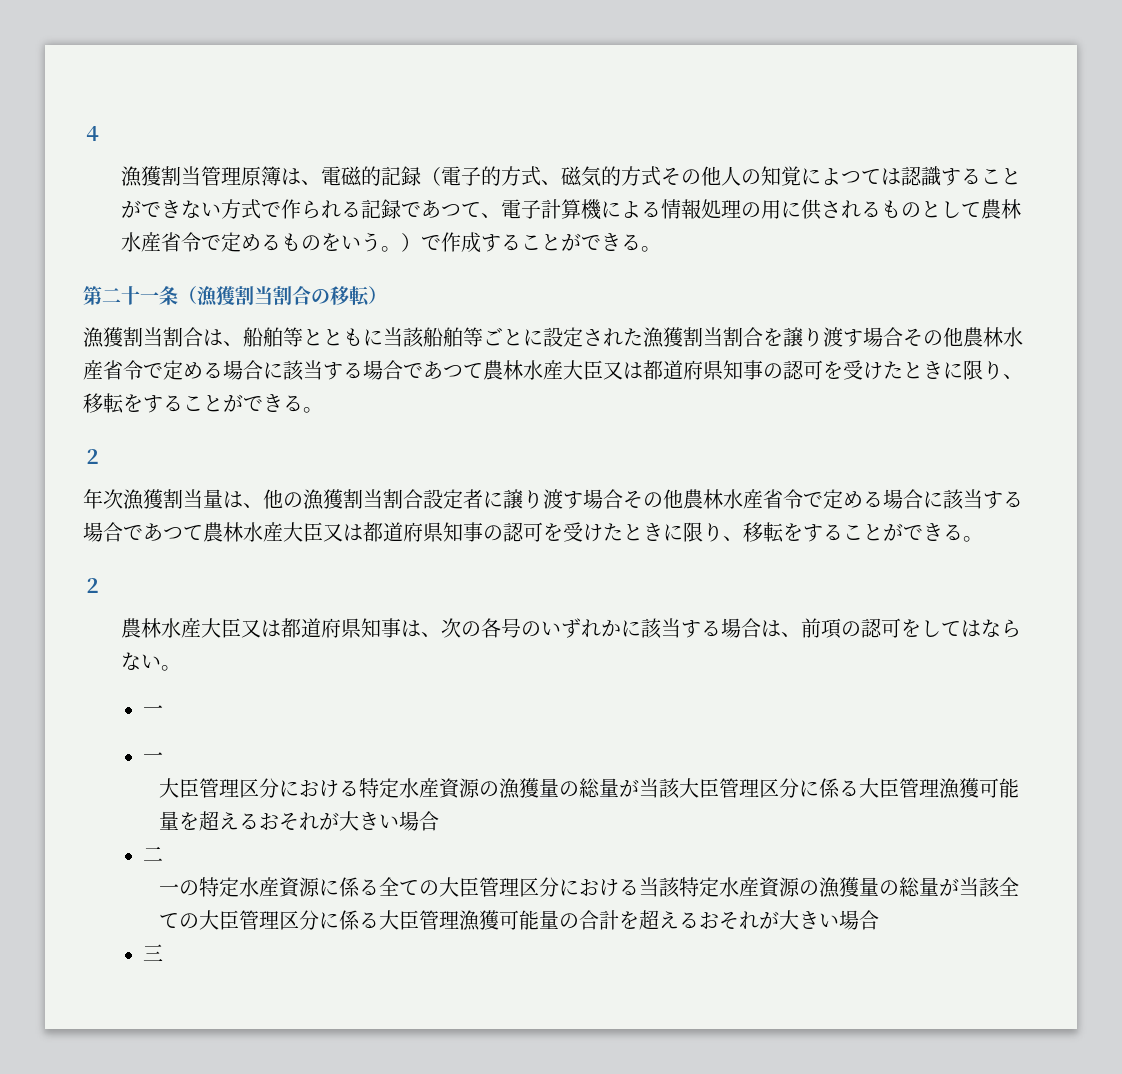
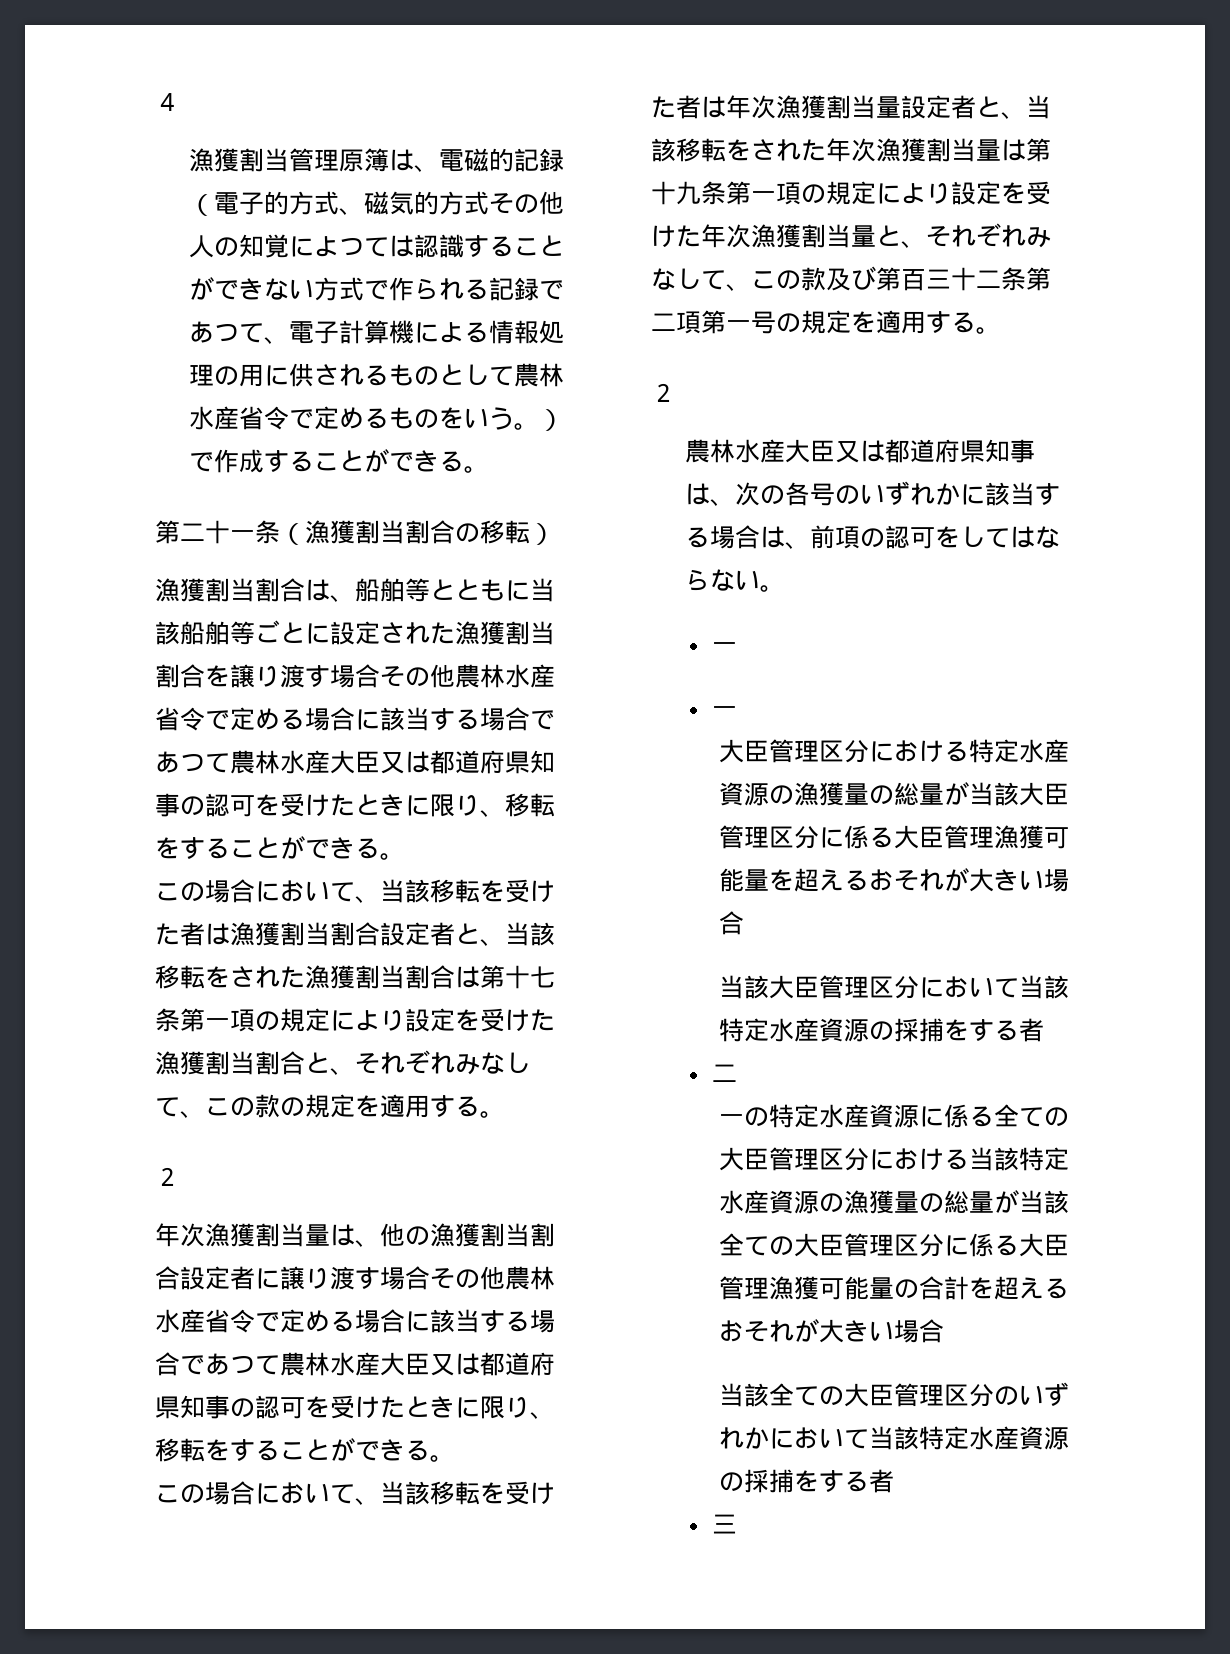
(323, 410) none -> [155,879,555,903] [155,922,555,946] [155,965,555,989] [155,1008,555,1032] [155,1050,530,1075] [155,1094,505,1118] // この場合において、当該移転を受けた者は漁獲割当割合設定者と、当該移転をされた漁獲割当割合は第十七条第一項の規定により設定を受けた漁獲割当割合と、それぞれみなして、この款の規定を適用する。
(983, 539) none -> [155,1481,555,1505] [651,95,1051,119] [651,138,1051,162] [651,181,1051,205] [651,223,1051,248] [651,266,1051,291] [651,310,1001,334] // この場合において、当該移転を受けた者は年次漁獲割当量設定者と、当該移転をされた年次漁獲割当量は第十九条第一項の規定により設定を受けた年次漁獲割当量と、それぞれみなして、この款及び第百三十二条第二項第一号の規定を適用する。
(440, 821) none -> [719,975,1070,999] [719,1018,1045,1042] // 当該大臣管理区分において当該特定水産資源の採捕をする者
(880, 920) none -> [719,1382,1070,1407] [719,1426,1070,1450] [719,1469,895,1493] // 当該全ての大臣管理区分のいずれかにおいて当該特定水産資源の採捕をする者

